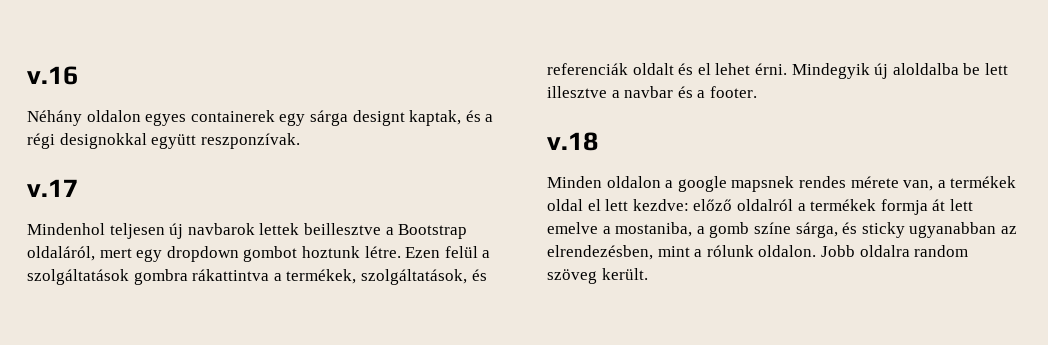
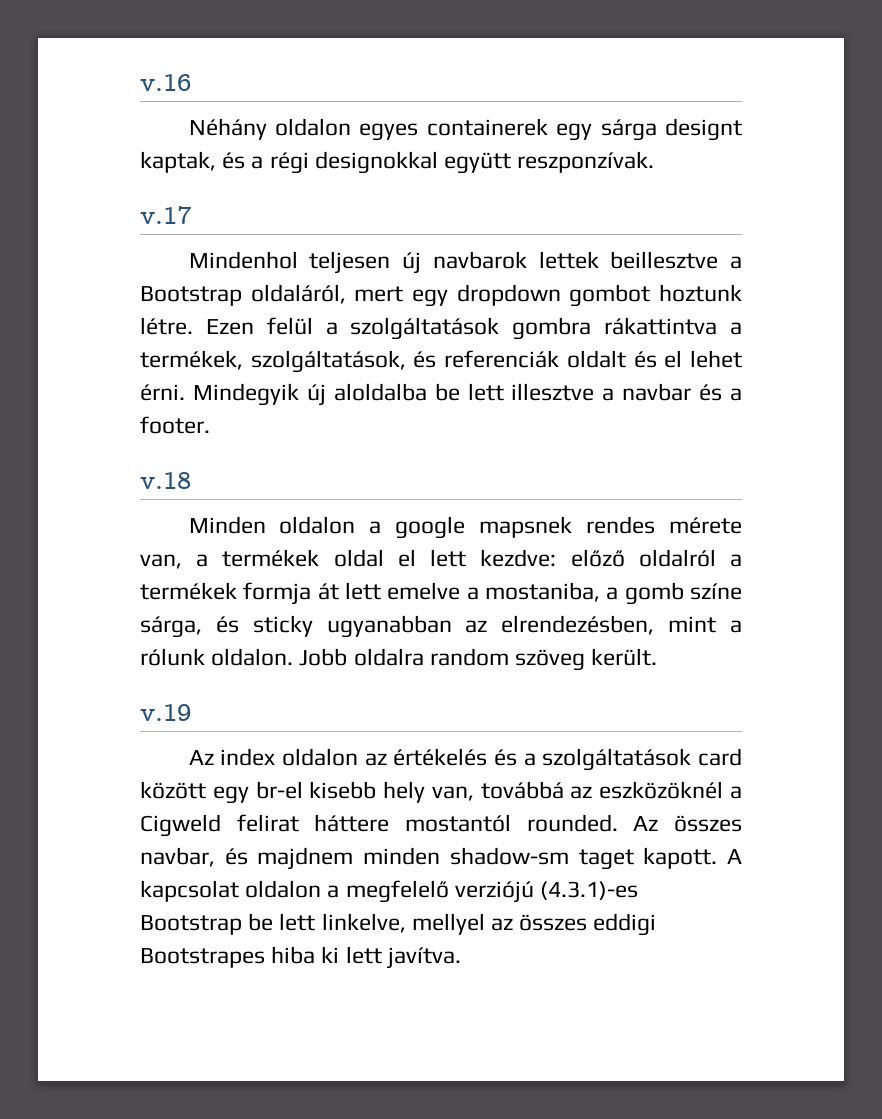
(648, 274) none -> [140,704,191,721] [188,748,742,771] [140,781,742,804] [140,814,742,837] [140,847,742,870] [140,880,639,903] [140,913,657,936] [140,946,461,969] // v.19 // Az index oldalon az értékelés és a szolgáltatások card között egy br-el kisebb hely van, továbbá az eszközöknél a Cigweld felirat háttere mostantól rounded. Az összes navbar, és majdnem minden shadow-sm taget kapott. A kapcsolat oldalon a megfelelő verziójú (4.3.1)-es Bootstrap be lett linkelve, mellyel az összes eddigi Bootstrapes hiba ki lett javítva.

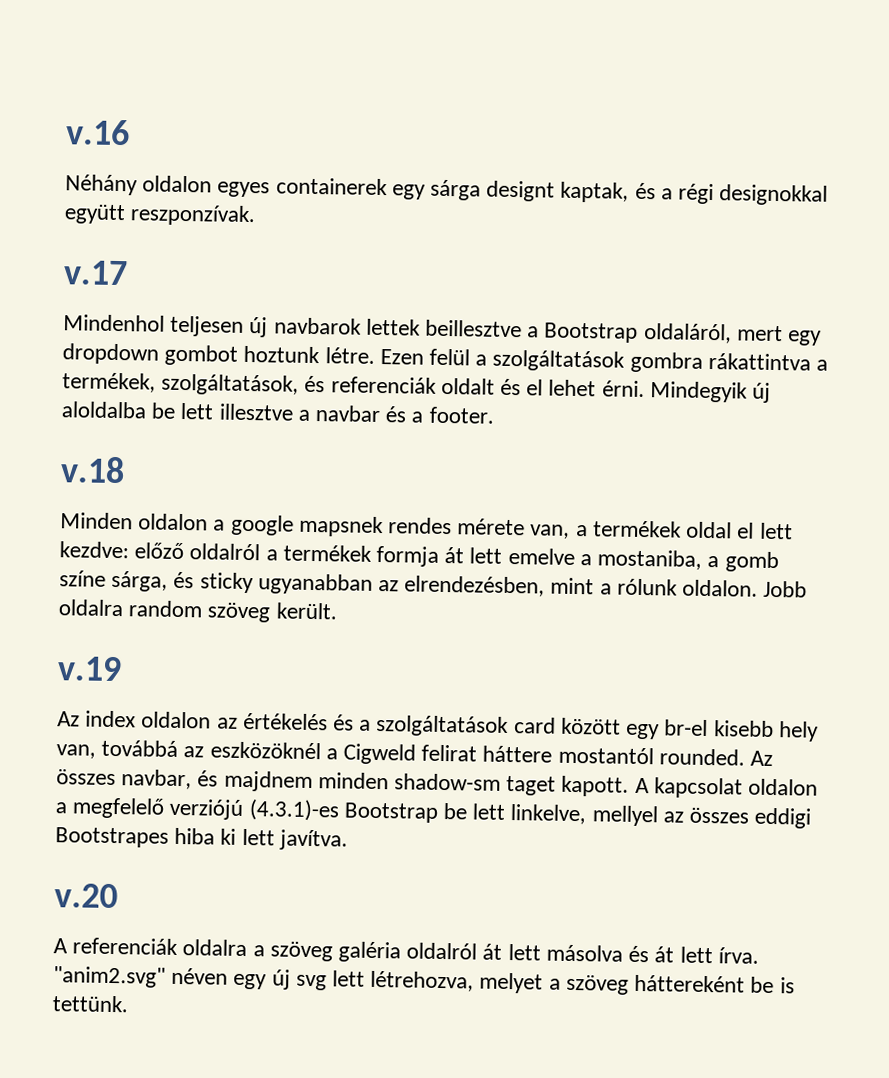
(461, 958) none -> [54,883,118,909] [53,937,759,964] [53,966,795,995] [52,995,129,1013] // v.20 // A referenciák oldalra a szöveg galéria oldalról át lett másolva és át lett írva. "anim2.svg" néven egy új svg lett létrehozva, melyet a szöveg háttereként be is tettünk.

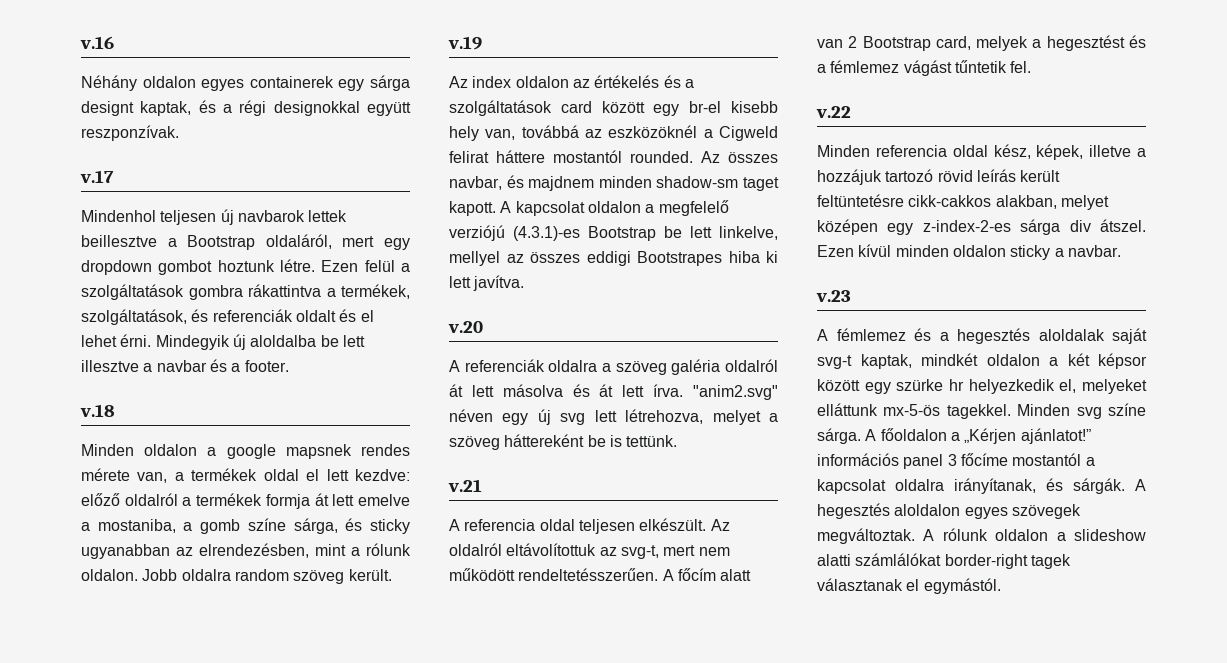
(129, 1004) none -> [448,479,482,492] [449,518,730,534] [449,543,730,559] [449,568,752,581] [817,35,1146,51] [817,60,1032,76] [816,106,851,118] [817,144,1146,160] [817,169,1061,185] [817,194,1109,210] [817,219,1146,235] [817,244,1121,260] [816,290,851,302] [817,328,1147,344] [817,353,1147,369] [817,379,1147,394] [817,403,1146,419] [817,428,1091,444] [817,453,1095,469] [817,478,1146,494] [817,503,1081,519] [817,528,1146,544] [817,553,1071,569] [817,578,1001,594] // v.21 // A referencia oldal teljesen elkészült. Az oldalról eltávolítottuk az svg-t, mert nem működött rendeltetésszerűen. A főcím alatt van 2 Bootstrap card, melyek a hegesztést és a fémlemez vágást tűntetik fel. // v.22 // Minden referencia oldal kész, képek, illetve a hozzájuk tartozó rövid leírás került feltüntetésre cikk-cakkos alakban, melyet középen egy z-index-2-es sárga div átszel. Ezen kívül minden oldalon sticky a navbar. // v.23 // A fémlemez és a hegesztés aloldalak saját svg-t kaptak, mindkét oldalon a két képsor között egy szürke hr helyezkedik el, melyeket elláttunk mx-5-ös tagekkel. Minden svg színe sárga. A főoldalon a „Kérjen ajánlatot!” információs panel 3 főcíme mostantól a kapcsolat oldalra irányítanak, és sárgák. A hegesztés aloldalon egyes szövegek megváltoztak. A rólunk oldalon a slideshow alatti számlálókat border-right tagek választanak el egymástól.

